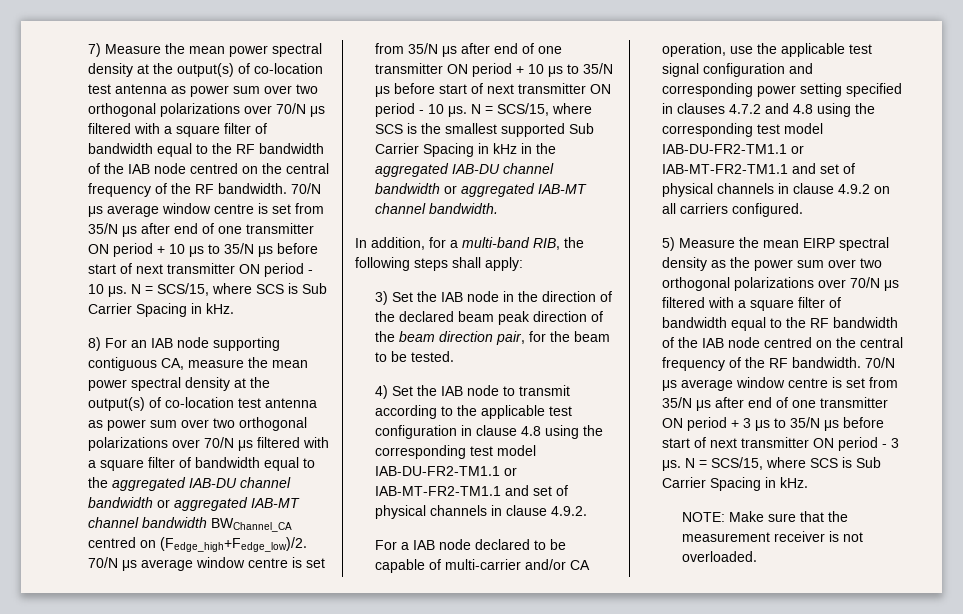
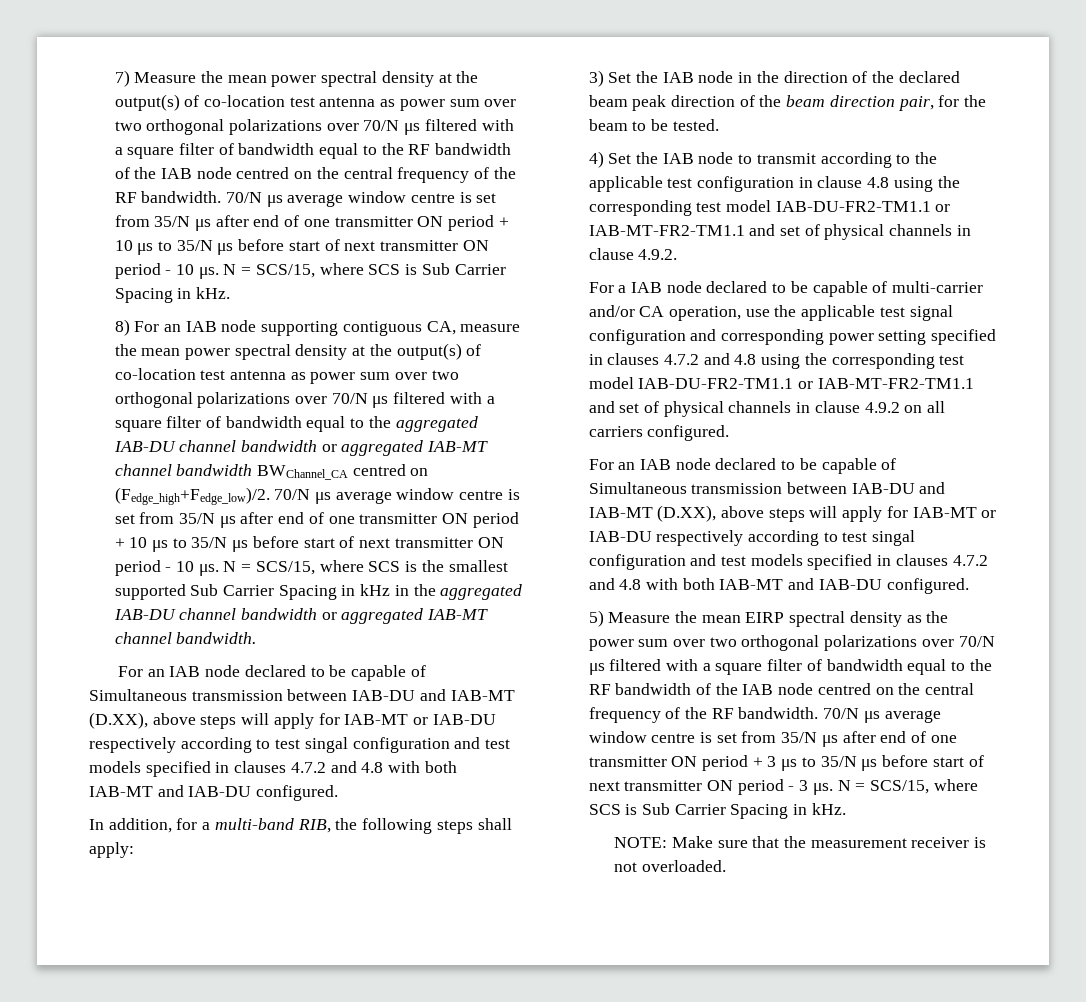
(498, 208) none -> [118,665,426,681] [89,689,515,701] [89,712,496,729] [89,737,511,753] [89,761,457,777] [89,785,339,801] // For an IAB node declared to be capable of Simultaneous transmission between IAB-DU and IAB-MT (D.XX), above steps will apply for IAB-MT or IAB-DU respectively according to test singal configuration and test models specified in clauses 4.7.2 and 4.8 with both IAB-MT and IAB-DU configured.
(803, 210) none -> [588,458,897,474] [588,482,946,494] [588,505,997,522] [588,530,916,546] [588,554,988,570] [588,578,969,594] // For an IAB node declared to be capable of Simultaneous transmission between IAB-DU and IAB-MT (D.XX), above steps will apply for IAB-MT or IAB-DU respectively according to test singal configuration and test models specified in clauses 4.7.2 and 4.8 with both IAB-MT and IAB-DU configured.

